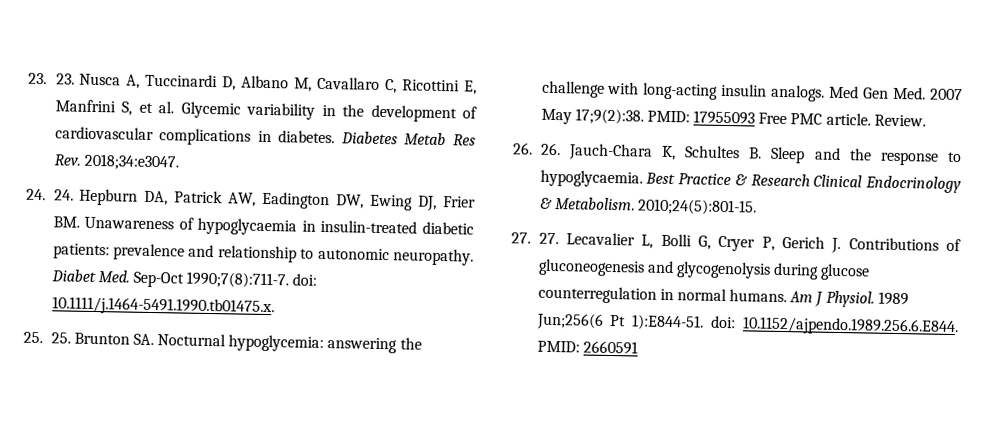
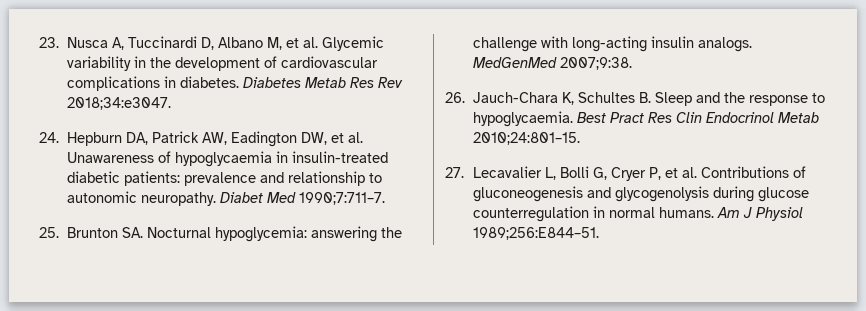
[28,72,75,85] 23. 23. -> [39,37,59,48] 23.
[317,76,477,95] [54,99,133,116] Cavallaro C, Ricottini E, Manfrini S, -> (283, 43) none
[53,154,81,166] Rev. -> [378,77,404,88] Rev
[53,189,74,201] 24. -> (59, 137) none
[370,194,476,211] [52,216,80,228] Ewing DJ, Frier BM. -> [331,132,364,143] et al.
[97,270,318,289] [51,296,275,317] [23,331,71,344] Med. Sep-Oct 1990;7(8):711-7. doi: 10.1111/j.1464-5491.1990.tb01475.x. // 25. 25. -> [267,192,386,205] [39,227,59,238] Med 1990;7:711–7. // 25.
[829,85,963,101] [540,108,926,127] [513,142,561,156] Med Gen Med. 2007 May 17;9(2):38. PMID: 17955093 Free PMC article. Review. // 26. 26. -> [473,57,633,70] [445,92,465,103] MedGenMed 2007;9:38. // 26.
[678,173,961,194] [539,197,757,216] [511,232,559,245] Practice & Research Clinical Endocrinology & Metabolism. 2010;24(5):801-15. // 27. 27. -> [610,112,820,123] [473,132,581,145] [445,167,464,178] Pract Res Clin Endocrinol Metab 2010;24:801–15. // 27.
[781,235,842,254] Gerich J. -> [665,167,698,178] et al.
[825,290,909,308] [535,312,959,337] [536,340,638,355] Physiol. 1989 Jun;256(6 Pt 1):E844-51. doi: 10.1152/ajpendo.1989.256.6.E844. PMID: 2660591 -> [756,207,804,221] [473,227,600,240] Physiol 1989;256:E844–51.

